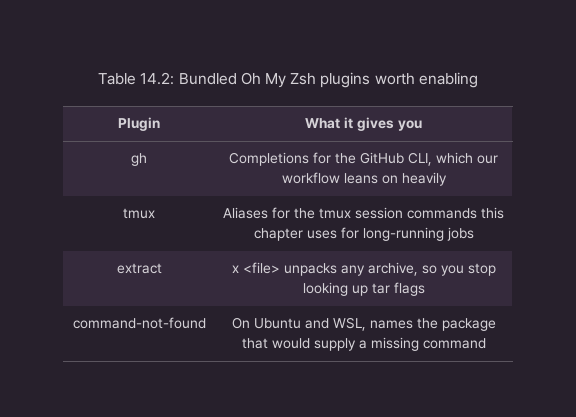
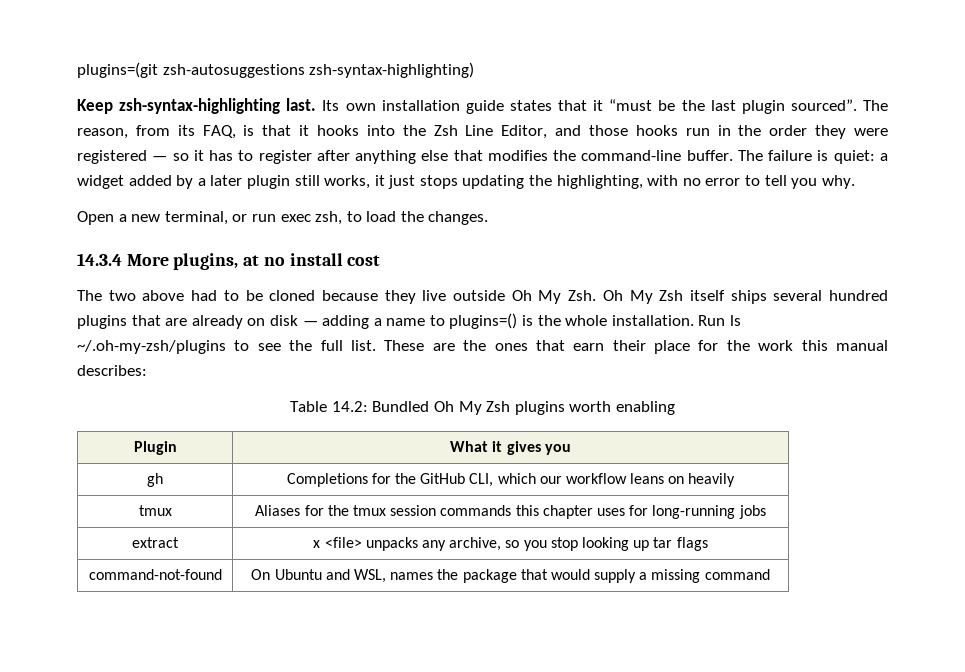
(98, 79) none -> [77,62,475,78] [77,98,888,114] [77,125,888,139] [77,150,889,164] [77,175,855,189] [77,211,489,225] [77,253,381,270] [77,290,889,304] [77,313,742,329] [77,340,889,354] [77,365,147,376] plugins=(git zsh-autosuggestions zsh-syntax-highlighting) // Keep zsh-syntax-highlighting last. Its own installation guide states that it “must be the last plugin sourced”. The reason, from its FAQ, is that it hooks into the Zsh Line Editor, and those hooks run in the order they were registered — so it has to register after anything else that modifies the command-line buffer. The failure is quiet: a widget added by a later plugin still works, it just stops updating the highlighting, with no error to tell you why. // Open a new terminal, or run exec zsh, to load the changes. // 14.3.4 More plugins, at no install cost // The two above had to be cloned because they live outside Oh My Zsh. Oh My Zsh itself ships several hundred plugins that are already on disk — adding a name to plugins=() is the whole installation. Run ls ~/.oh-my-zsh/plugins to see the full list. These are the ones that earn their place for the work this manual describes: //

